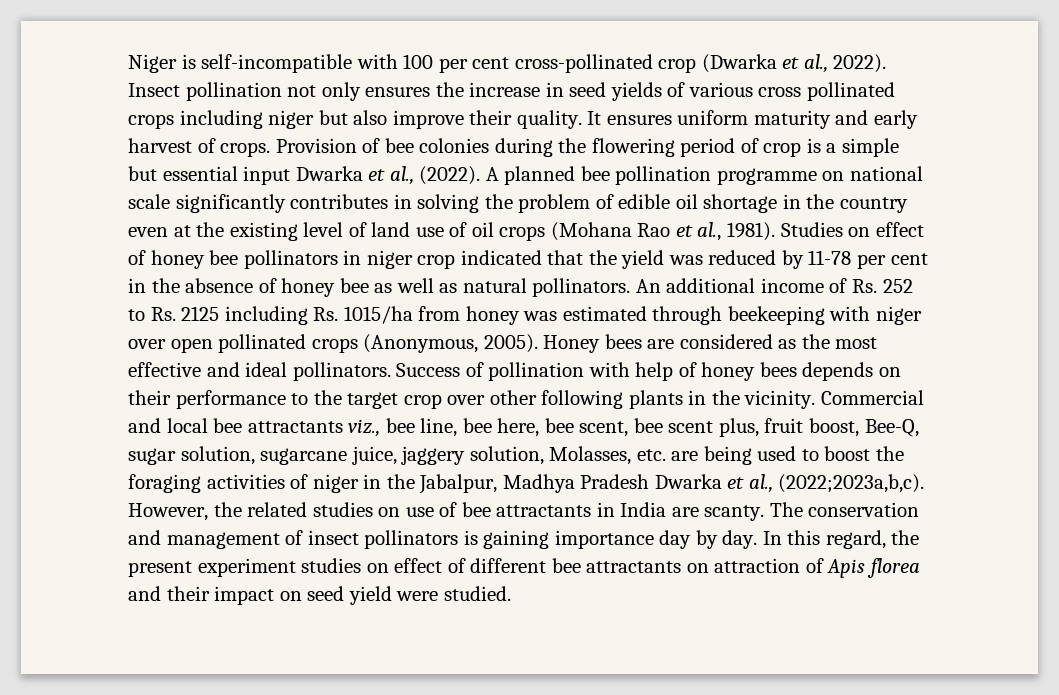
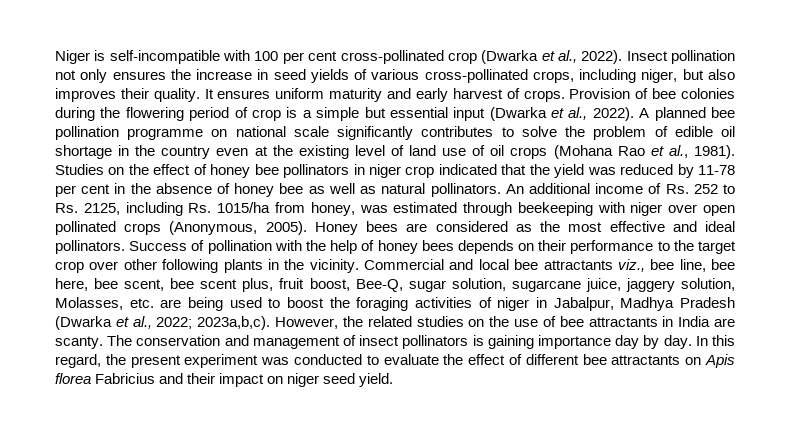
[758,82,895,101] [128,110,315,129] cross pollinated crops including niger -> [424,69,678,83] cross-pollinated crops, including niger,
[392,110,464,129] improve -> [55,88,116,102] improves
[295,166,481,185] Dwarka et al., (2022). -> [489,107,634,121] (Dwarka et al., 2022).
[393,194,480,213] in solving -> [501,126,557,137] to solve
(871, 232) none -> [128,164,149,175] the
[181,306,220,321] 2125 -> [83,203,120,215] 2125,
[465,306,520,325] honey -> [310,202,355,216] honey,
(630, 369) none -> [305,240,326,251] the
[386,474,415,489] the -> (548, 302) none
[654,474,925,493] Dwarka et al., (2022;2023a,b,c). -> [55,316,271,330] (Dwarka et al., 2022; 2023a,b,c).
(401, 512) none -> [489,316,510,327] the
[301,558,389,573] studies on -> [261,354,464,365] was conducted to evaluate the
[714,558,824,573] attraction of -> (702, 361) none
(920, 568) none -> [95,373,156,384] Fabricius
[307,586,511,605] seed yield were studied. -> [287,373,394,387] niger seed yield.

